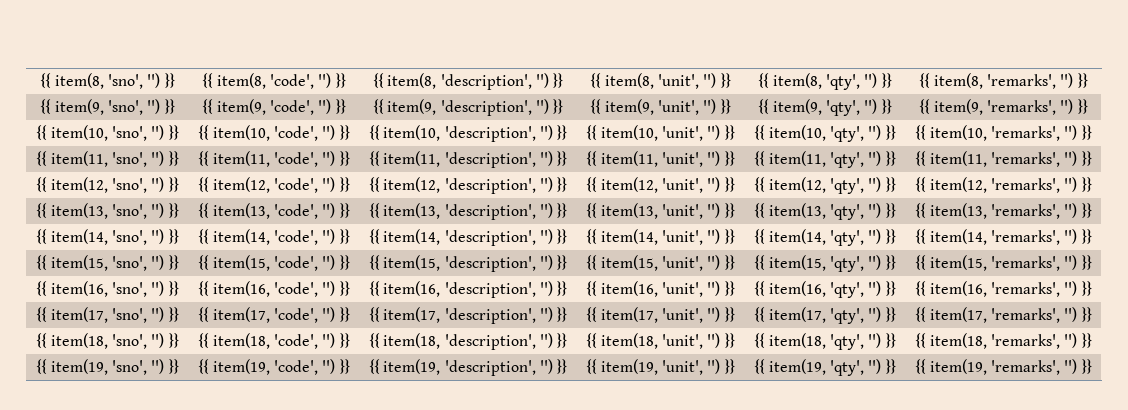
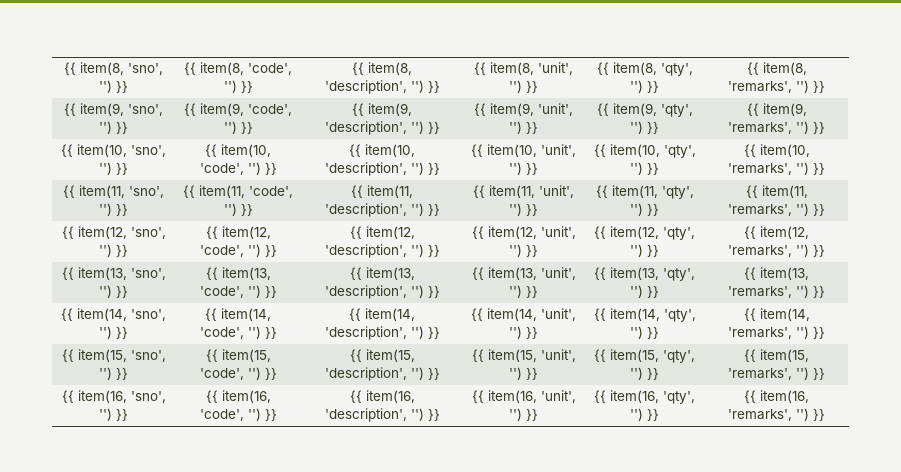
[36,307,179,323] [198,307,350,323] [368,307,568,324] [586,307,735,323] [754,307,896,324] [915,307,1092,323] [36,333,179,349] [198,333,350,349] [368,333,568,350] [586,333,735,349] [754,333,896,350] [915,333,1092,349] [36,359,179,375] [198,359,350,375] [368,359,568,376] [586,359,735,375] [754,359,896,376] [915,359,1092,375] // {{ item(17, 'sno', '') }} | {{ item(17, 'code', '') }} | {{ item(17, 'description', '') }} | {{ item(17, 'unit', '') }} | {{ item(17, 'qty', '') }} | {{ item(17, 'remarks', '') }} // {{ item(18, 'sno', '') }} | {{ item(18, 'code', '') }} | {{ item(18, 'description', '') }} | {{ item(18, 'unit', '') }} | {{ item(18, 'qty', '') }} | {{ item(18, 'remarks', '') }} // {{ item(19, 'sno', '') }} | {{ item(19, 'code', '') }} | {{ item(19, 'description', '') }} | {{ item(19, 'unit', '') }} | {{ item(19, 'qty', '') }} | {{ item(19, 'remarks', '') }} -> (825, 415) none

